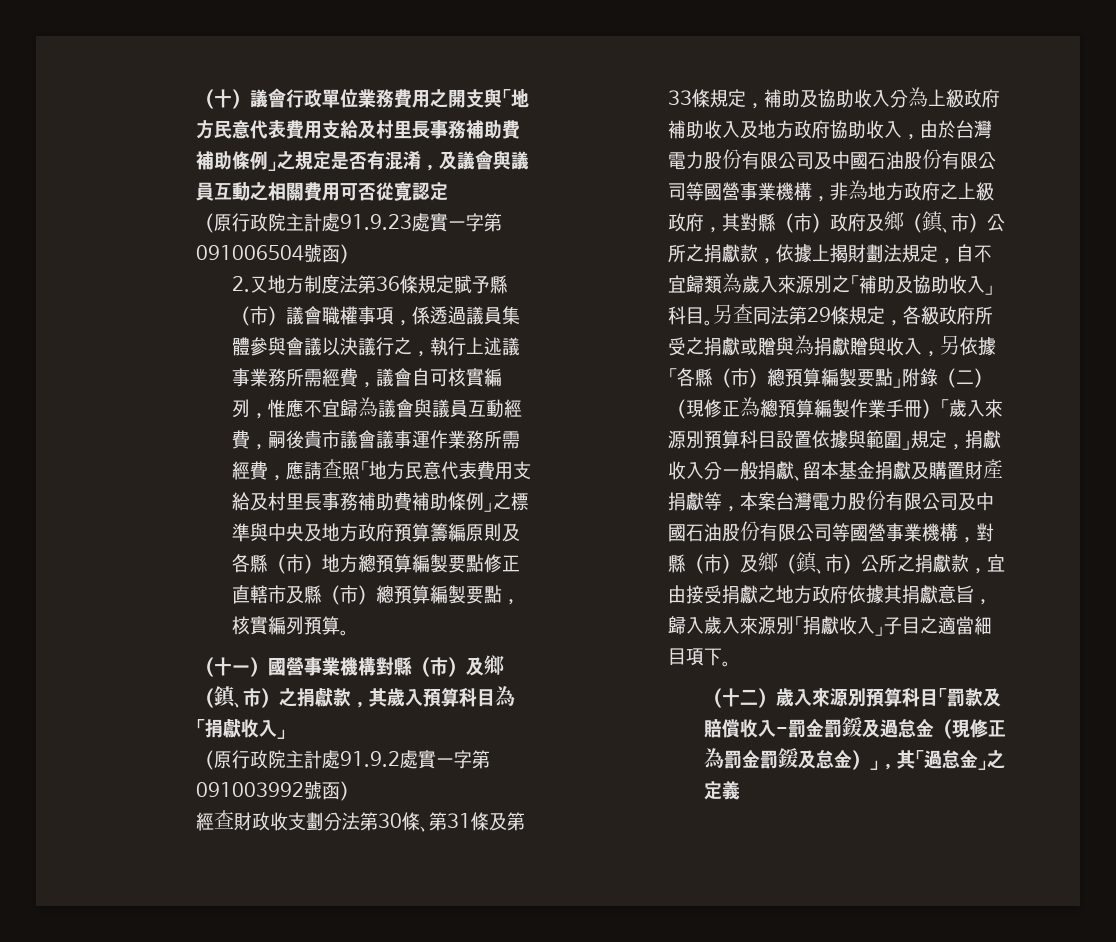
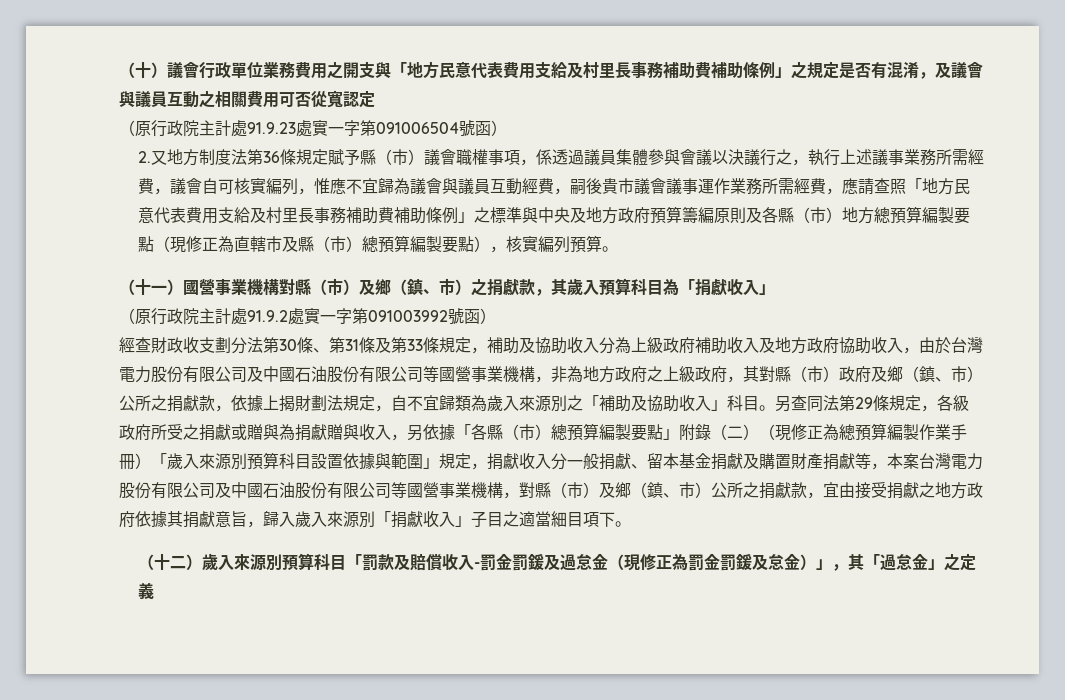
[484,554,521,573] 修正 -> [153,236,234,253] （現修正為
(503, 594) none -> [473,236,490,252] ）

